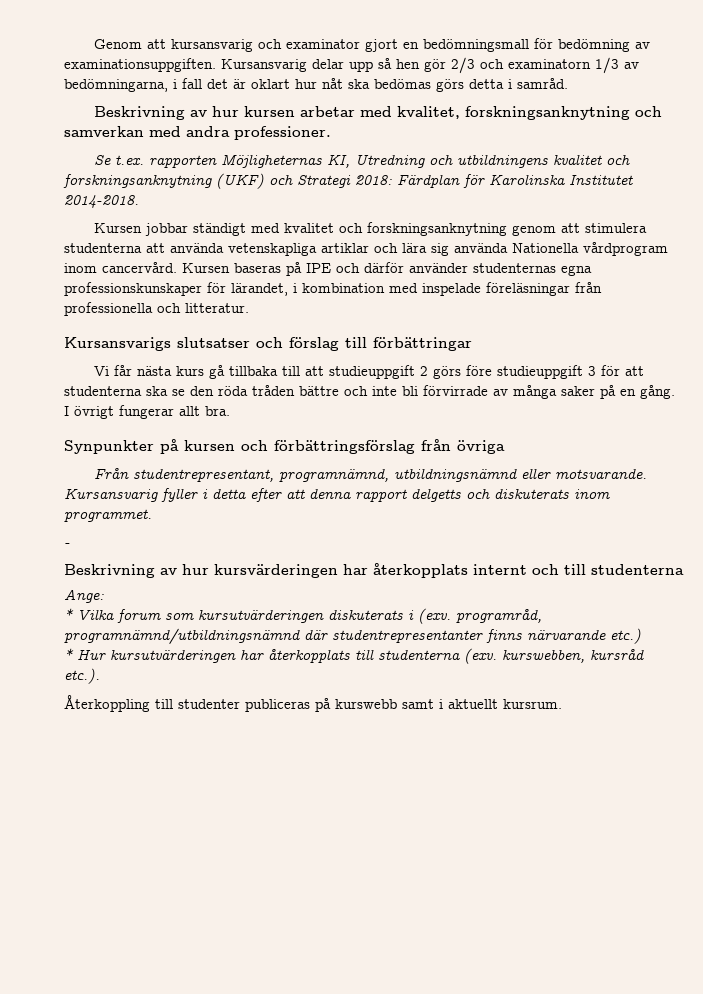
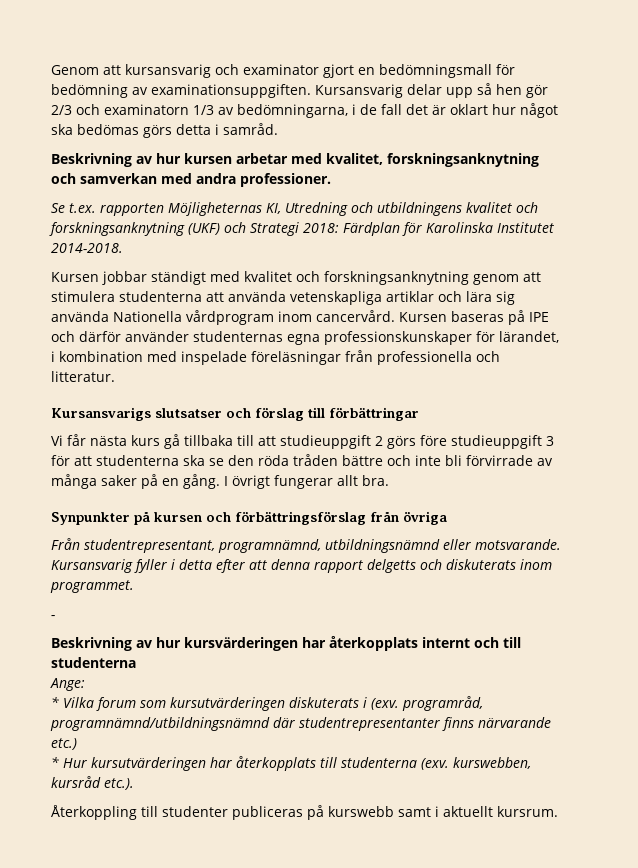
(177, 84) none -> [360,104,377,115] de
[322,78,343,89] nåt -> [520,103,558,118] något

